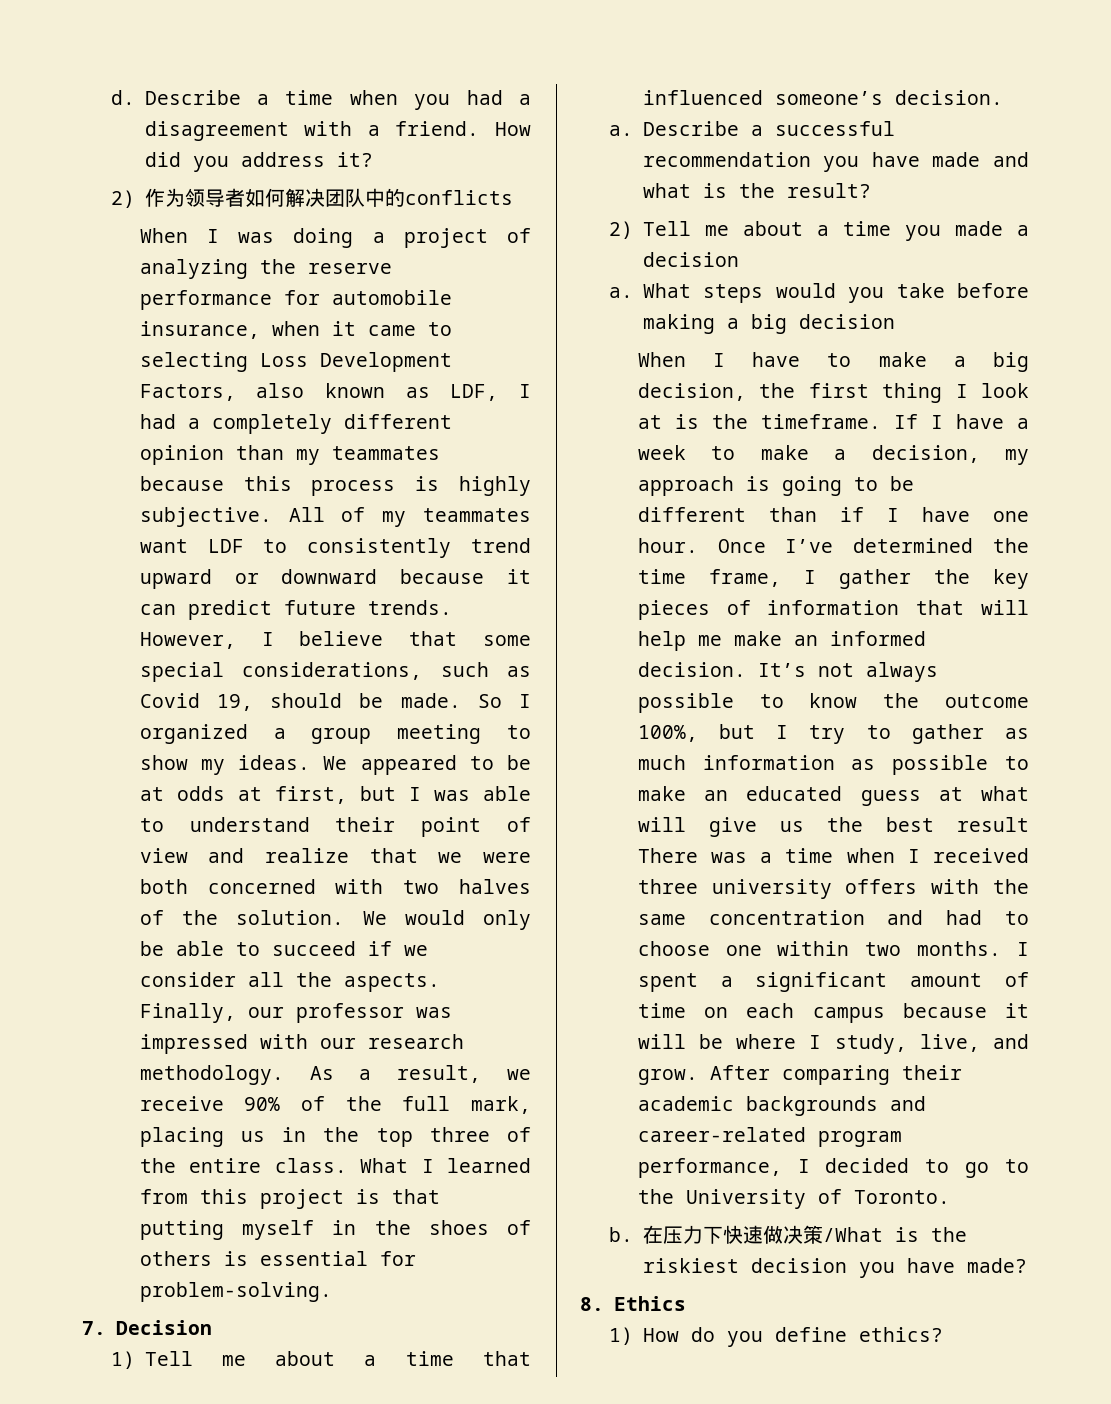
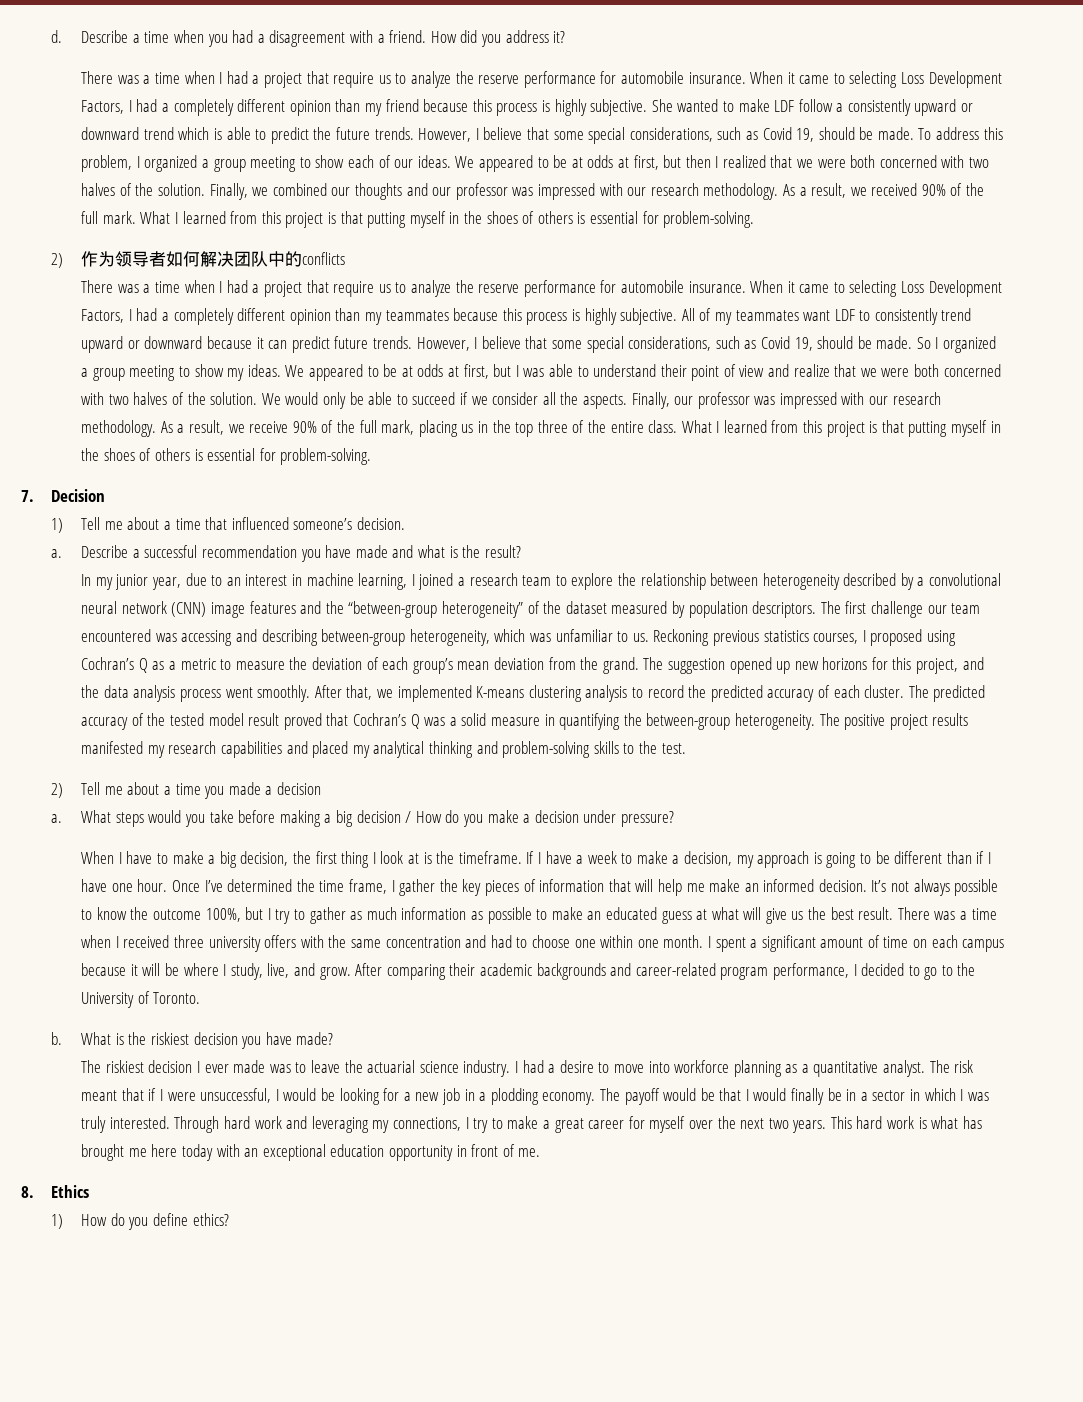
(373, 159) none -> [81,71,1002,88] [81,99,974,116] [81,127,1003,144] [81,155,990,172] [81,183,985,200] [81,211,755,228] // There was a time when I had a project that require us to analyze the reserve performance for automobile insurance. When it came to selecting Loss Development Factors, I had a completely different opinion than my friend because this process is highly subjective. She wanted to make LDF follow a consistently upward or downward trend which is able to predict the future trends. However, I believe that some special considerations, such as Covid 19, should be made. To address this problem, I organized a group meeting to show each of our ideas. We appeared to be at odds at first, but then I realized that we were both concerned with two halves of the solution. Finally, we combined our thoughts and our professor was impressed with our research methodology. As a result, we received 90% of the full mark. What I learned from this project is that putting myself in the shoes of others is essential for problem-solving.
[139,228,531,248] [139,259,392,279] [139,290,452,310] [139,321,452,339] [139,352,452,372] [139,383,499,401] When I was doing a project of analyzing the reserve performance for automobile insurance, when it came to selecting Loss Development Factors, also known as LDF, -> [81,280,1002,297] [81,309,125,323] There was a time when I had a project that require us to analyze the reserve performance for automobile insurance. When it came to selecting Loss Development Factors,
(871, 190) none -> [81,573,1002,590] [81,601,981,618] [81,629,956,646] [81,657,984,674] [81,685,986,702] [81,713,969,730] [81,741,686,758] // In my junior year, due to an interest in machine learning, I joined a research team to explore the relationship between heterogeneity described by a convolutional neural network (CNN) image features and the “between-group heterogeneity” of the dataset measured by population descriptors. The first challenge our team encountered was accessing and describing between-group heterogeneity, which was unfamiliar to us. Reckoning previous statistics courses, I proposed using Cochran’s Q as a metric to measure the deviation of each group’s mean deviation from the grand. The suggestion opened up new horizons for this project, and the data analysis process went smoothly. After that, we implemented K-means clustering analysis to record the predicted accuracy of each cluster. The predicted accuracy of the tested model result proved that Cochran’s Q was a solid measure in quantifying the between-group heterogeneity. The positive project results manifested my research capabilities and placed my analytical thinking and problem-solving skills to the test.
(895, 321) none -> [405,810,674,827] / How do you make a decision under pressure?
[957,817,1029,832] result -> [858,907,894,920] result.
[865,941,1002,956] two months. -> [637,935,704,948] one month.
[642,1225,883,1244] 在压力下快速做决策/What -> [81,1032,112,1045] What
(1027, 1265) none -> [81,1060,974,1077] [81,1088,989,1105] [81,1116,982,1133] [81,1144,541,1161] // The riskiest decision I ever made was to leave the actuarial science industry. I had a desire to move into workforce planning as a quantitative analyst. The risk meant that if I were unsuccessful, I would be looking for a new job in a plodding economy. The payoff would be that I would finally be in a sector in which I was truly interested. Through hard work and leveraging my connections, I try to make a great career for myself over the next two years. This hard work is what has brought me here today with an exceptional education opportunity in front of me.

